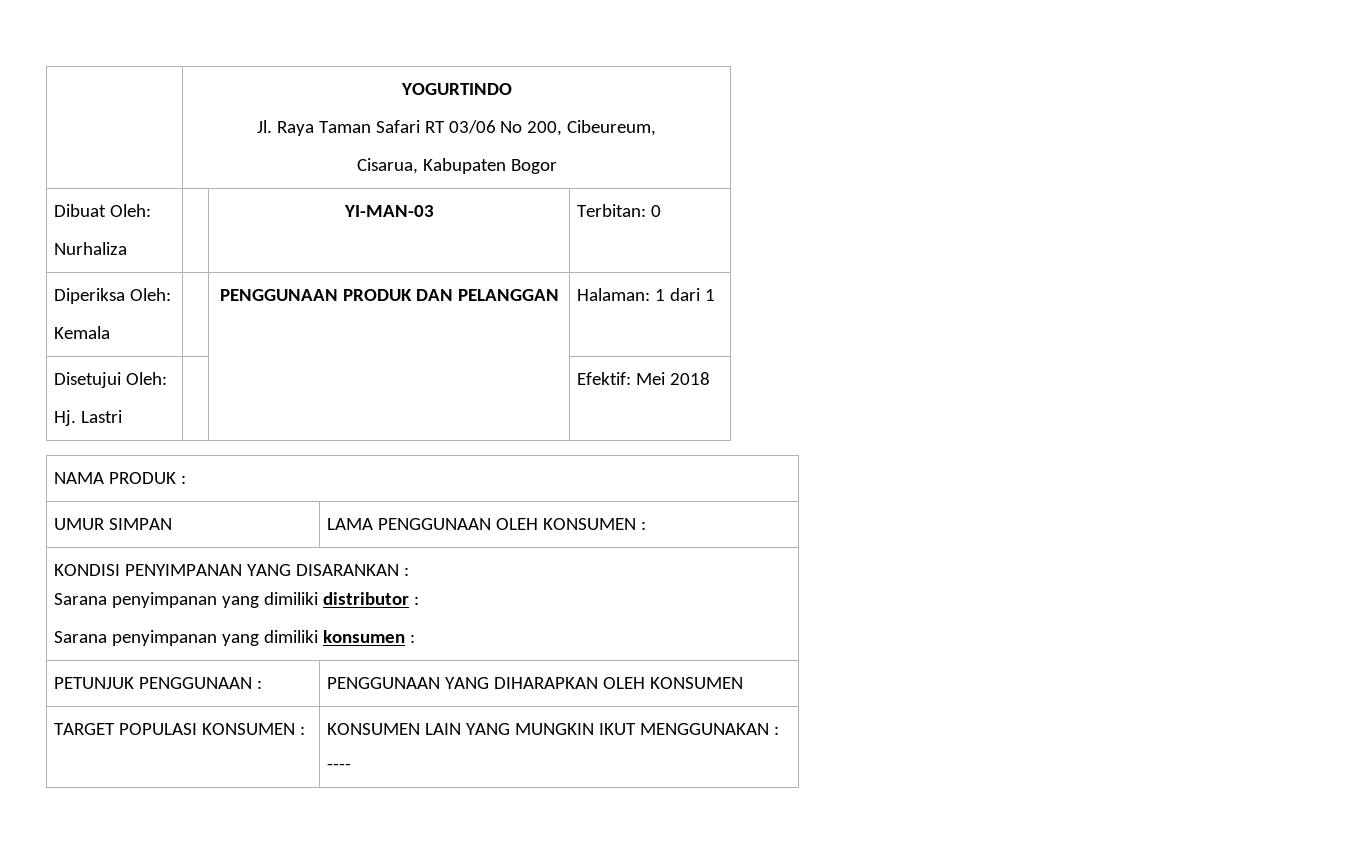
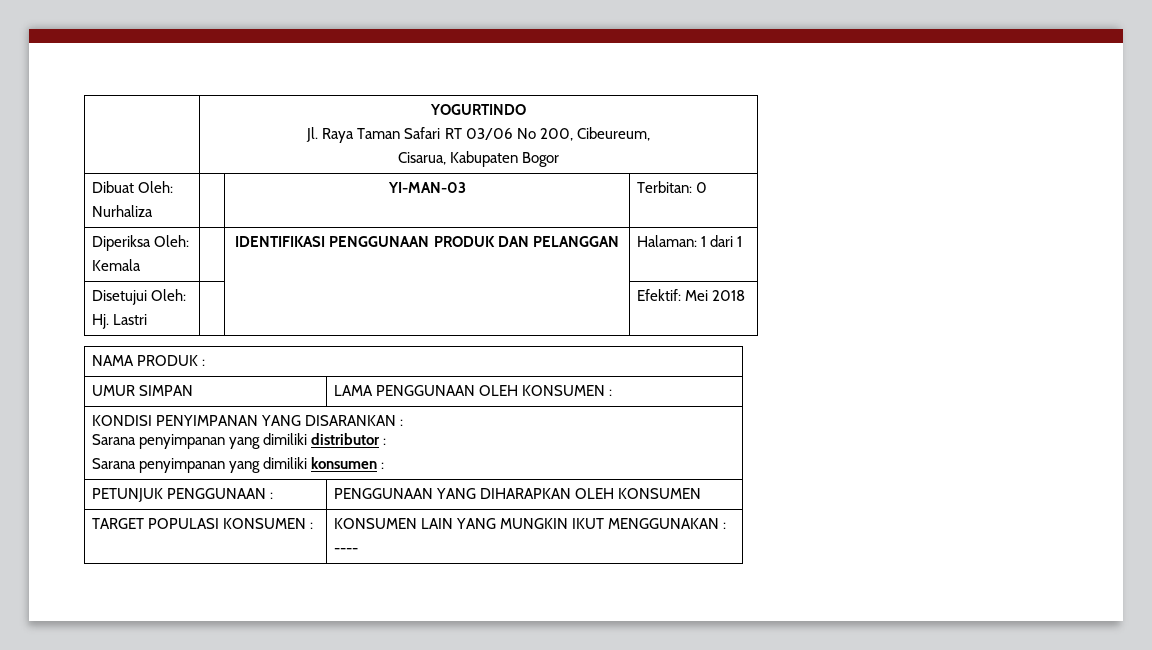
(111, 332) none -> [235,236,326,247] IDENTIFIKASI

